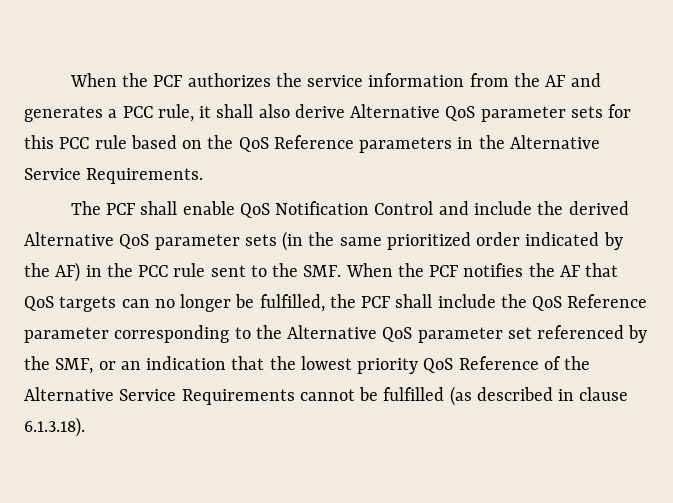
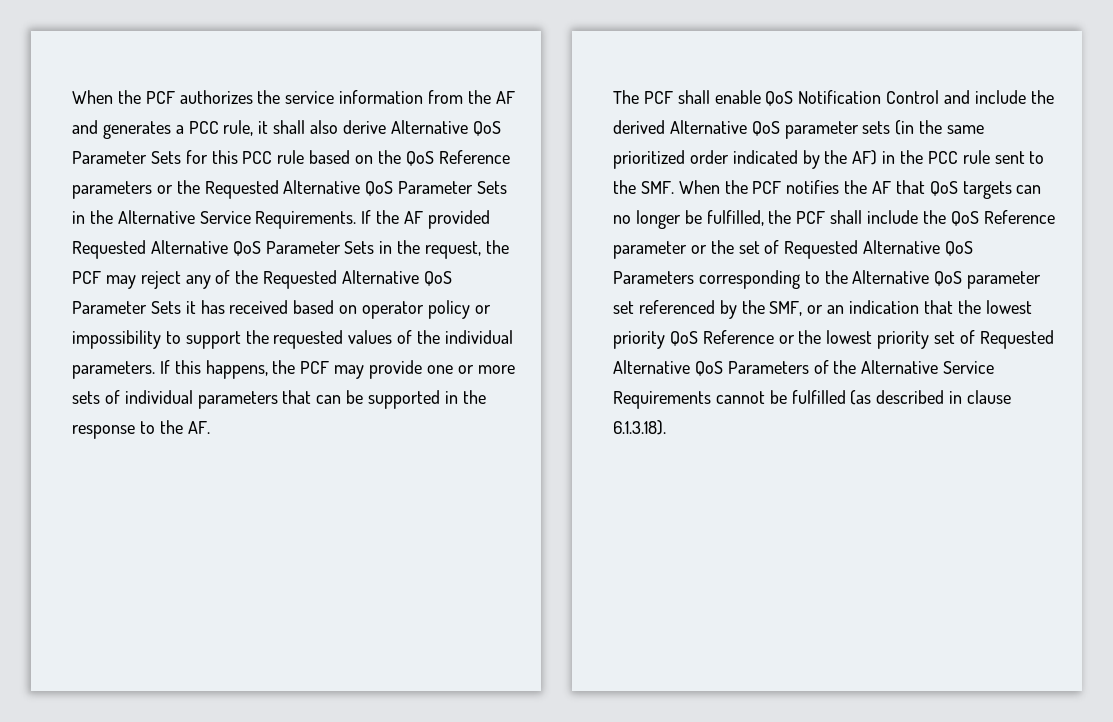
[480,106,603,122] parameter sets -> [72,151,181,164] Parameter Sets
(453, 145) none -> [156,180,508,199] or the Requested Alternative QoS Parameter Sets
(204, 176) none -> [361,210,490,229] [72,240,509,259] [72,270,452,289] [72,300,491,319] [72,330,513,349] [72,360,515,379] [72,390,486,409] [72,420,210,439] If the AF provided Requested Alternative QoS Parameter Sets in the request, the PCF may reject any of the Requested Alternative QoS Parameter Sets it has received based on operator policy or impossibility to support the requested values of the individual parameters. If this happens, the PCF may provide one or more sets of individual parameters that can be supported in the response to the AF.
(109, 335) none -> [690,240,974,259] [613,271,694,284] or the set of Requested Alternative QoS Parameters
(539, 363) none -> [778,330,1054,349] [613,360,809,376] or the lowest priority set of Requested Alternative QoS Parameters

